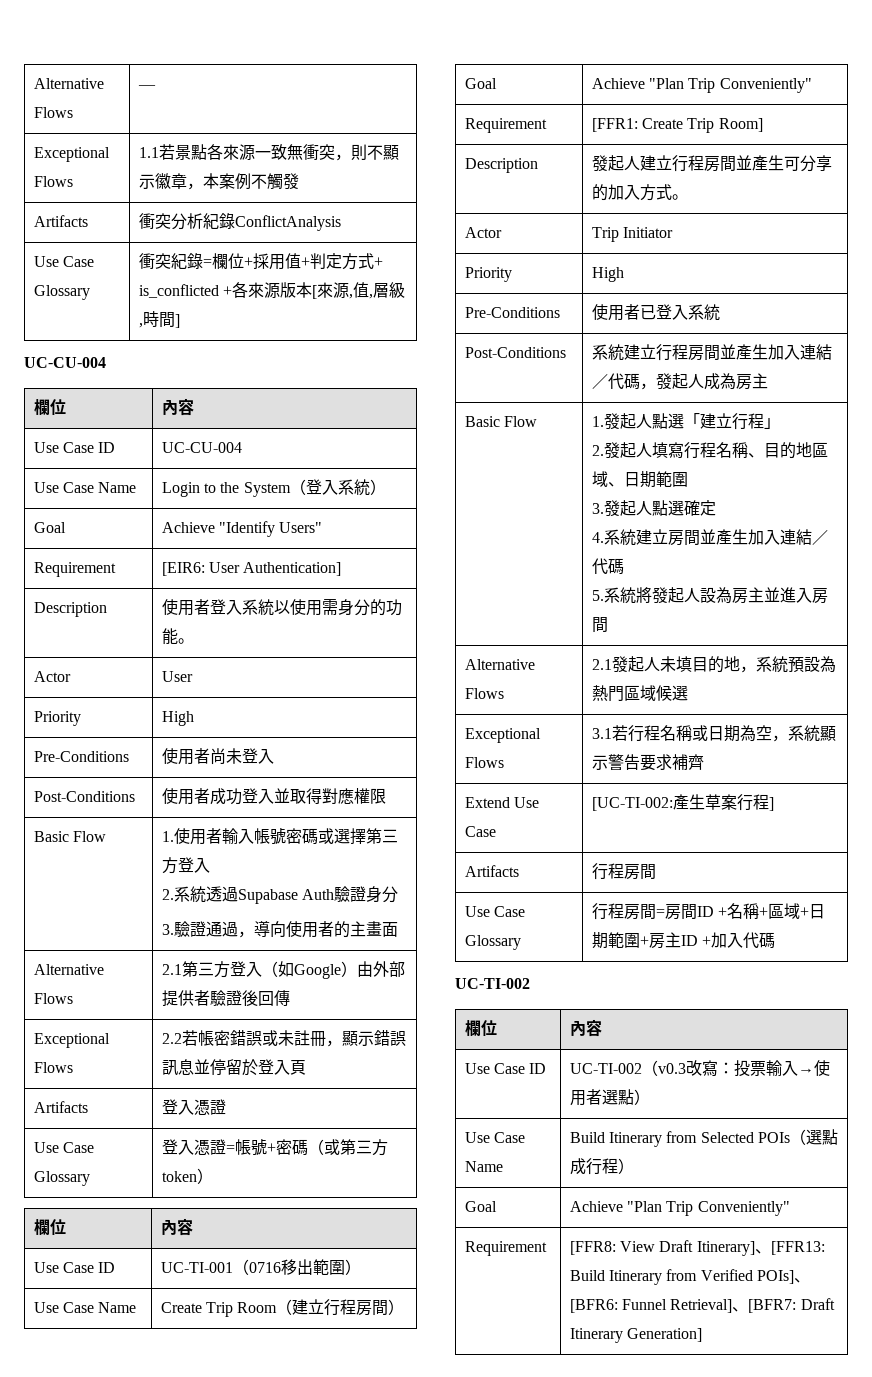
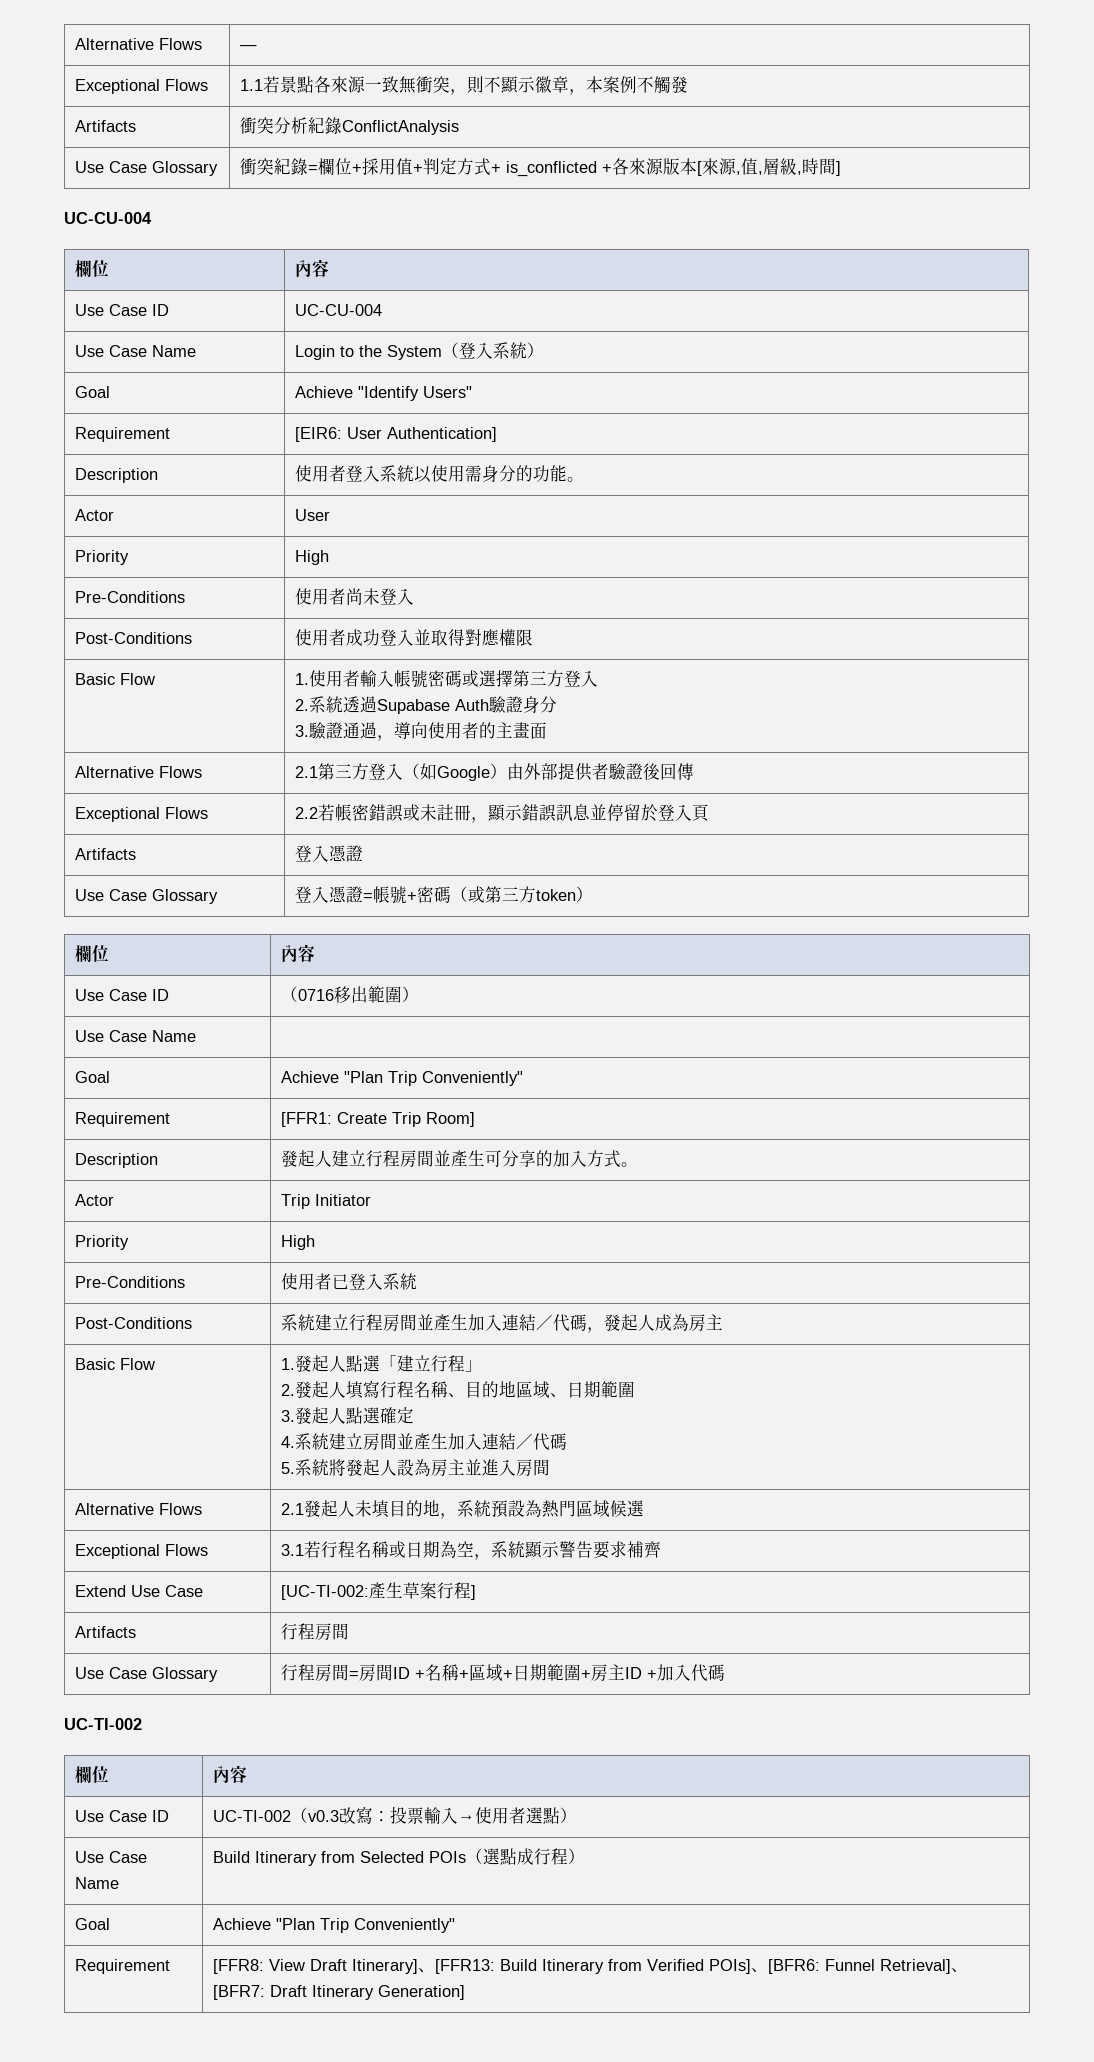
[160,1262,233,1273] UC-TI-001 -> (170, 995) none
[160,1299,405,1317] Create Trip Room（建立行程房間） -> (197, 1036) none

